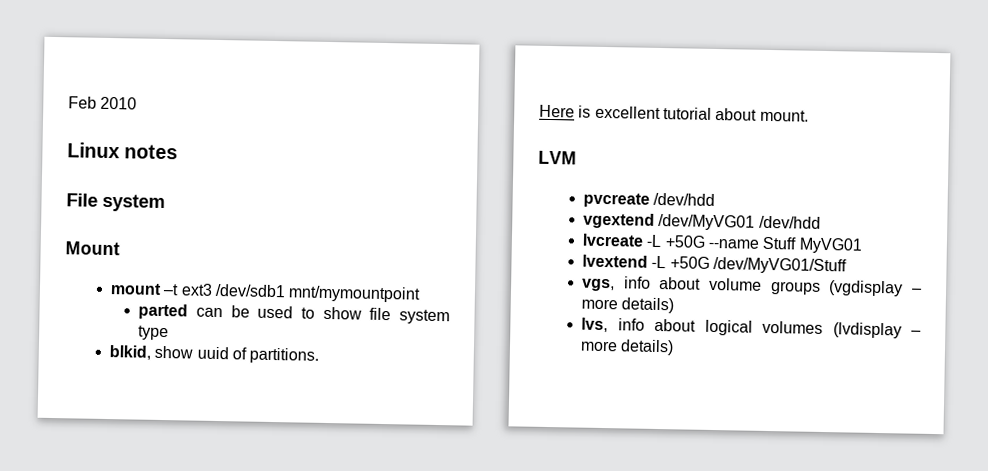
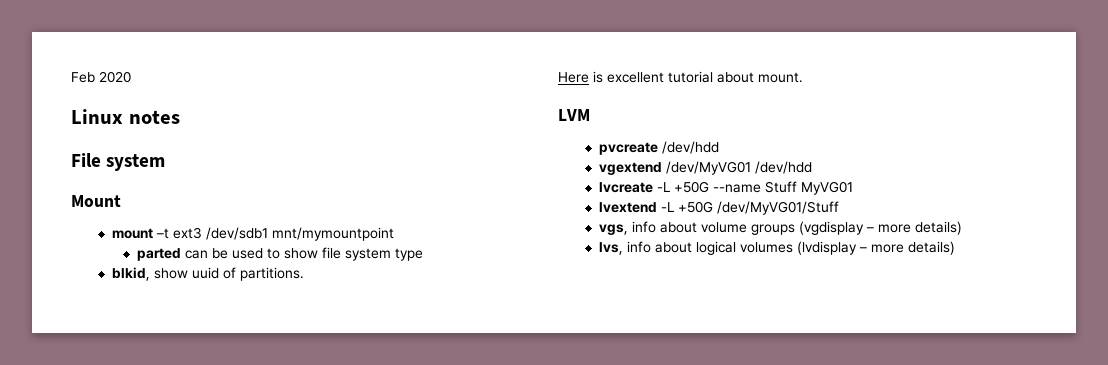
[100,96,138,110] 2010 -> [99,71,131,83] 2020

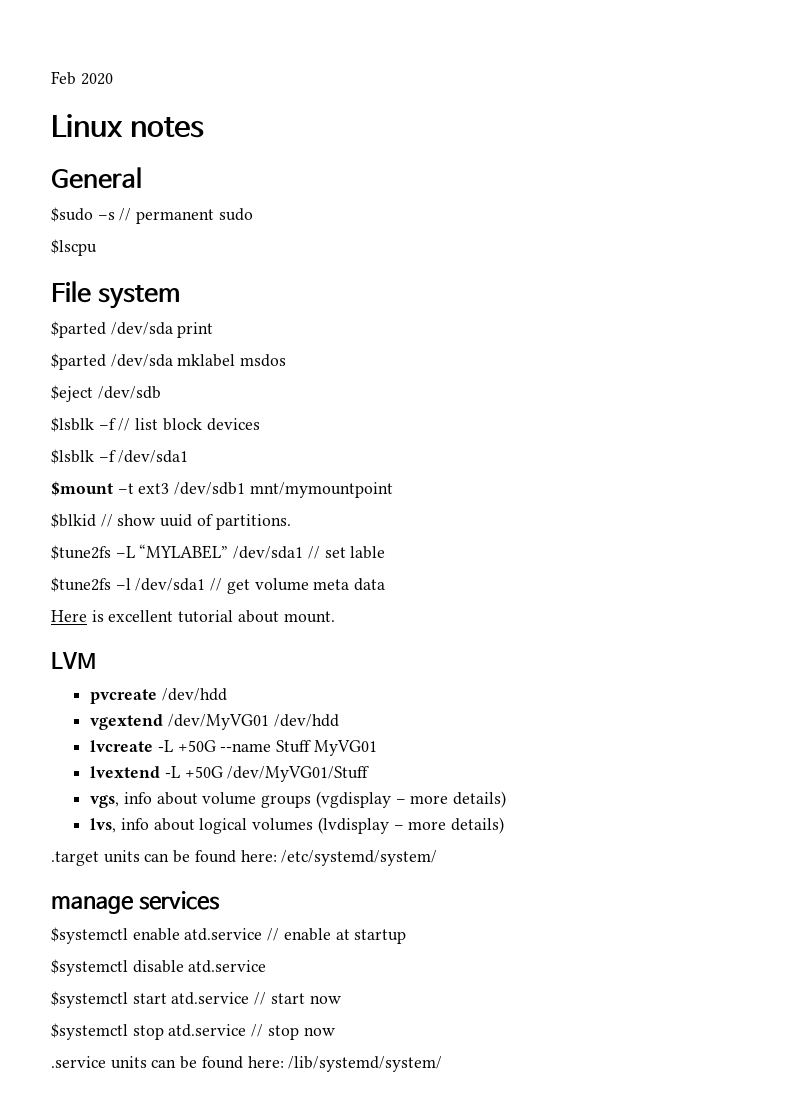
[71,153,166,171] [71,195,121,207] [111,227,394,241] [136,247,423,261] [111,267,304,281] File system // Mount // mount –t ext3 /dev/sdb1 mnt/mymountpoint // parted can be used to show file system type // blkid, show uuid of partitions. -> [51,167,142,189] [51,207,253,224] [51,239,97,256] [51,281,180,309] [51,321,214,338] [51,353,287,370] [51,385,161,402] [51,417,260,432] [51,449,189,464] [51,481,393,498] [51,513,291,530] [51,544,386,560] [51,577,386,594] General // $sudo –s // permanent sudo // $lscpu // File system // $parted /dev/sda print // $parted /dev/sda mklabel msdos // $eject /dev/sdb // $lsblk –f // list block devices // $lsblk –f /dev/sda1 // $mount –t ext3 /dev/sdb1 mnt/mymountpoint // $blkid // show uuid of partitions. // $tune2fs –L “MYLABEL” /dev/sda1 // set lable // $tune2fs –l /dev/sda1 // get volume meta data
(955, 248) none -> [51,850,438,866] [51,891,220,914] [51,927,407,944] [51,959,267,976] [51,991,341,1008] [51,1023,335,1040] [51,1056,443,1072] // .target units can be found here: /etc/systemd/system/ // manage services // $systemctl enable atd.service // enable at startup // $systemctl disable atd.service // $systemctl start atd.service // start now // $systemctl stop atd.service // stop now // .service units can be found here: /lib/systemd/system/

